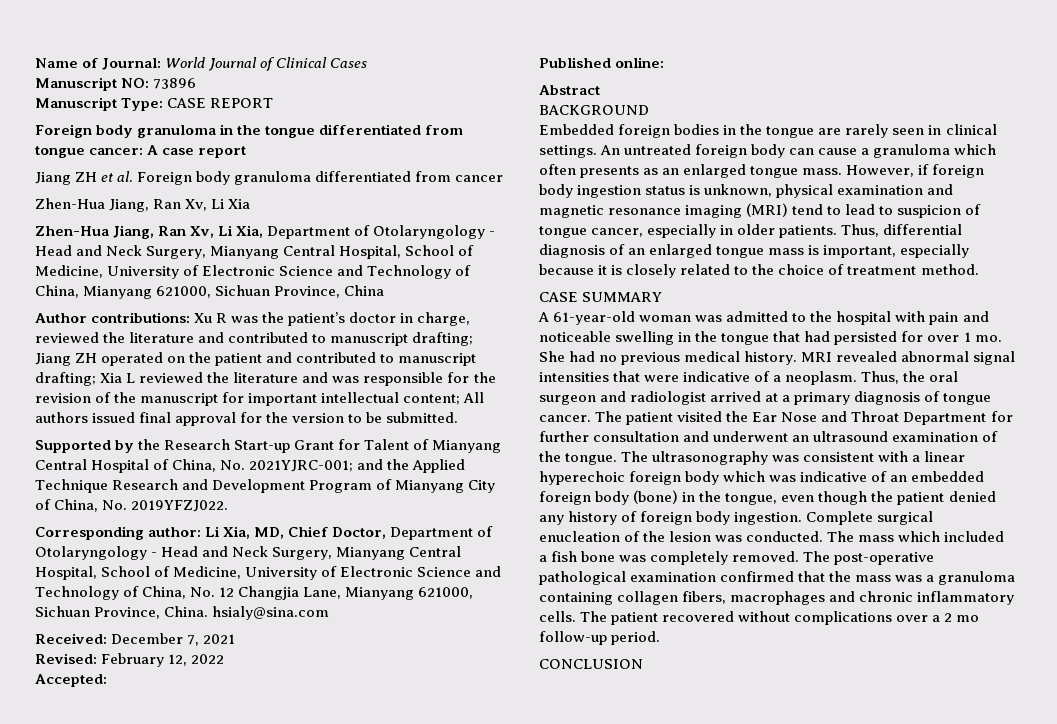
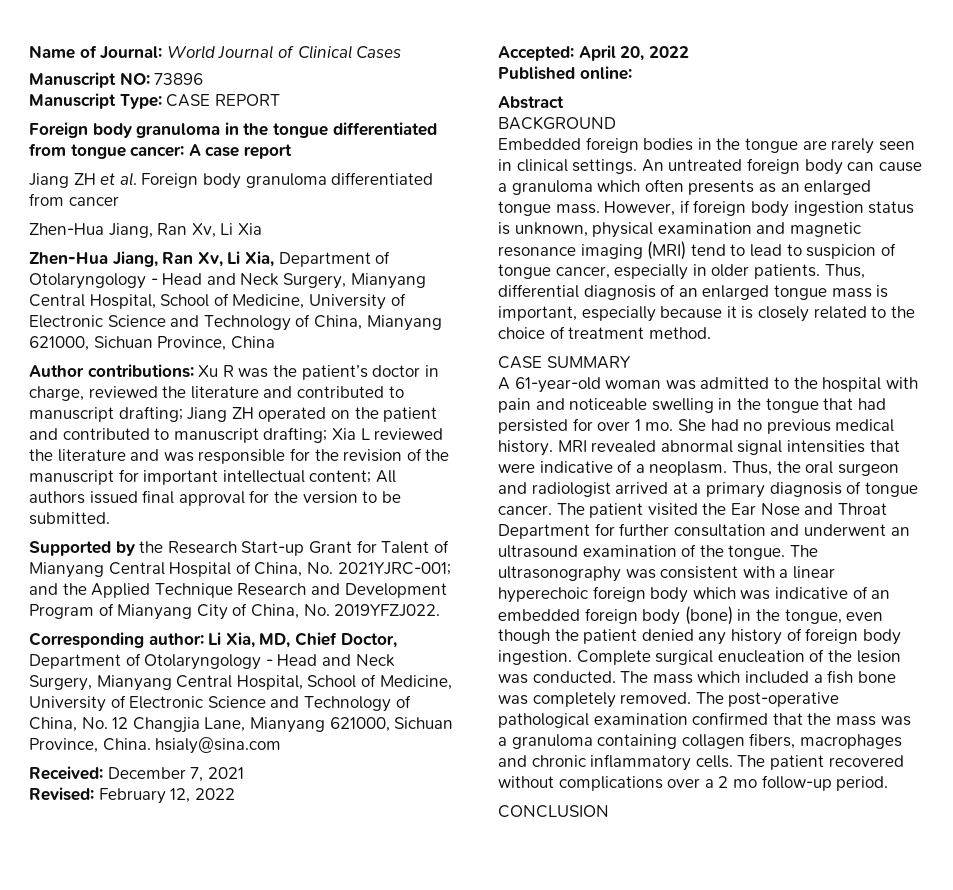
(107, 680) none -> [578,45,689,61] April 20, 2022

